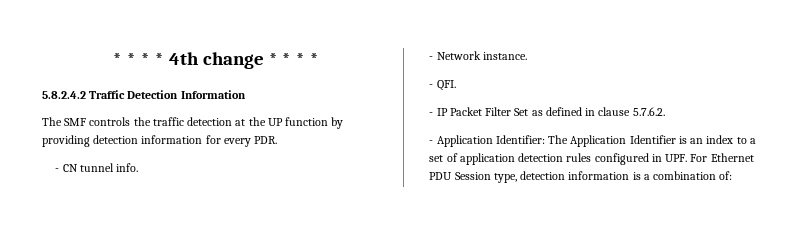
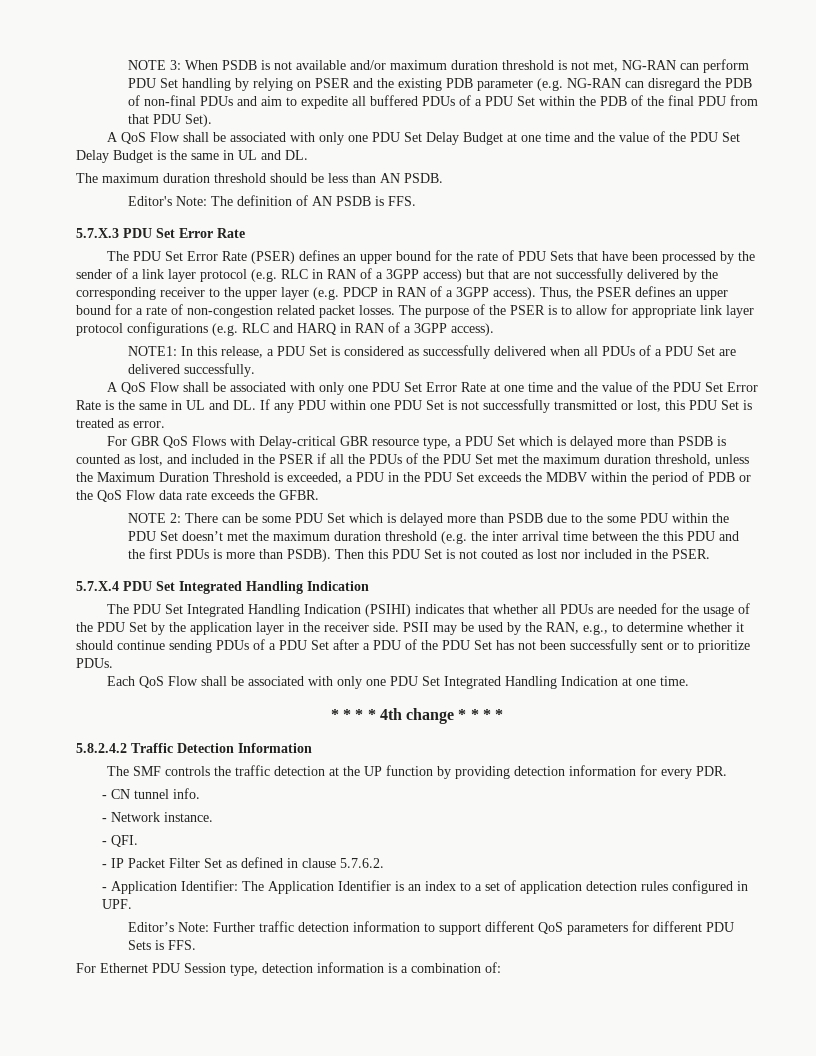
(112, 59) none -> [127,59,749,73] [127,78,752,91] [127,95,758,109] [127,114,212,127] [106,131,740,145] [76,150,308,163] [76,173,443,183] [127,195,416,206] [76,228,245,238] [106,250,755,264] [76,268,718,282] [76,286,728,300] [76,304,754,318] [76,322,494,336] [127,345,736,359] [127,363,255,377] [106,381,758,395] [76,399,752,413] [76,418,165,428] [106,436,726,449] [76,453,749,466] [76,471,751,485] [76,490,319,502] [127,513,729,526] [127,531,739,544] [127,548,710,562] [76,581,369,594] [106,603,750,617] [76,622,744,635] [76,639,750,653] [76,658,113,668] [106,676,689,689] NOTE 3: When PSDB is not available and/or maximum duration threshold is not met, NG-RAN can perform PDU Set handling by relying on PSER and the existing PDB parameter (e.g. NG-RAN can disregard the PDB of non-final PDUs and aim to expedite all buffered PDUs of a PDU Set within the PDB of the final PDU from that PDU Set). // A QoS Flow shall be associated with only one PDU Set Delay Budget at one time and the value of the PDU Set Delay Budget is the same in UL and DL. // The maximum duration threshold should be less than AN PSDB. // Editor's Note: The definition of AN PSDB is FFS. // 5.7.X.3 PDU Set Error Rate // The PDU Set Error Rate (PSER) defines an upper bound for the rate of PDU Sets that have been processed by the sender of a link layer protocol (e.g. RLC in RAN of a 3GPP access) but that are not successfully delivered by the corresponding receiver to the upper layer (e.g. PDCP in RAN of a 3GPP access). Thus, the PSER defines an upper bound for a rate of non-congestion related packet losses. The purpose of the PSER is to allow for appropriate link layer protocol configurations (e.g. RLC and HARQ in RAN of a 3GPP access). // NOTE1: In this release, a PDU Set is considered as successfully delivered when all PDUs of a PDU Set are delivered successfully. // A QoS Flow shall be associated with only one PDU Set Error Rate at one time and the value of the PDU Set Error Rate is the same in UL and DL. If any PDU within one PDU Set is not successfully transmitted or lost, this PDU Set is treated as error. // For GBR QoS Flows with Delay-critical GBR resource type, a PDU Set which is delayed more than PSDB is counted as lost, and included in the PSER if all the PDUs of the PDU Set met the maximum duration threshold, unless the Maximum Duration Threshold is exceeded, a PDU in the PDU Set exceeds the MDBV within the period of PDB or the QoS Flow data rate exceeds the GFBR. // NOTE 2: There can be some PDU Set which is delayed more than PSDB due to the some PDU within the PDU Set doesn’t met the maximum duration threshold (e.g. the inter arrival time between the this PDU and the first PDUs is more than PSDB). Then this PDU Set is not couted as lost nor included in the PSER. // 5.7.X.4 PDU Set Integrated Handling Indication // The PDU Set Integrated Handling Indication (PSIHI) indicates that whether all PDUs are needed for the usage of the PDU Set by the application layer in the receiver side. PSII may be used by the RAN, e.g., to determine whether it should continue sending PDUs of a PDU Set after a PDU of the PDU Set has not been successfully sent or to prioritize PDUs. // Each QoS Flow shall be associated with only one PDU Set Integrated Handling Indication at one time. //
(688, 158) none -> [127,921,734,935] [127,940,196,950] // Editor’s Note: Further traffic detection information to support different QoS parameters for different PDU Sets is FFS. //

